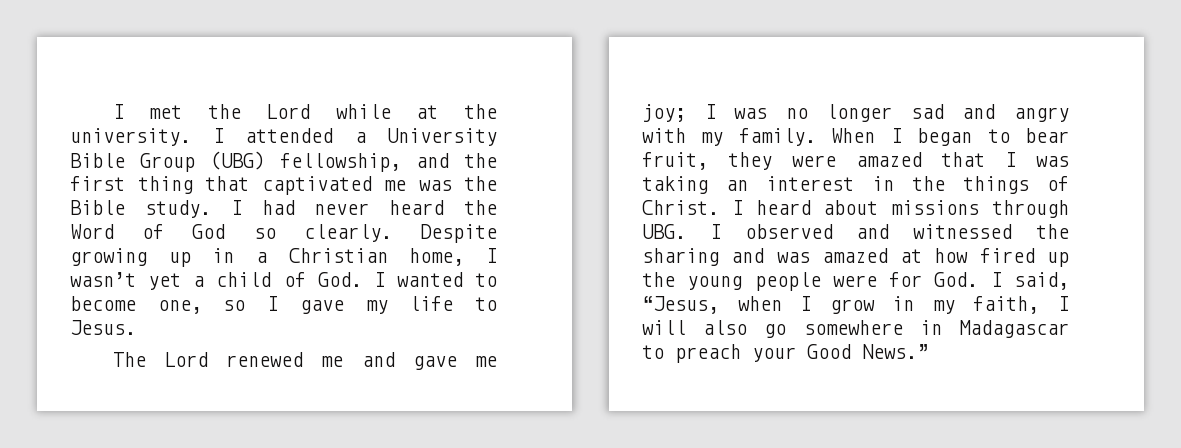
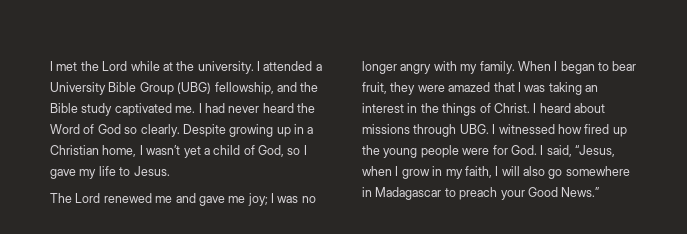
[70,176,497,195] [70,200,211,218] first thing that captivated me was the Bible study. -> [50,103,196,116] Bible study captivated me.
[317,272,497,287] [70,296,202,314] God. I wanted to become one, -> [258,145,284,157] God,
[910,104,996,119] sad and -> (397, 67) none
[744,224,1069,239] [642,248,923,266] observed and witnessed the sharing and was amazed at -> [498,124,555,134] witnessed

